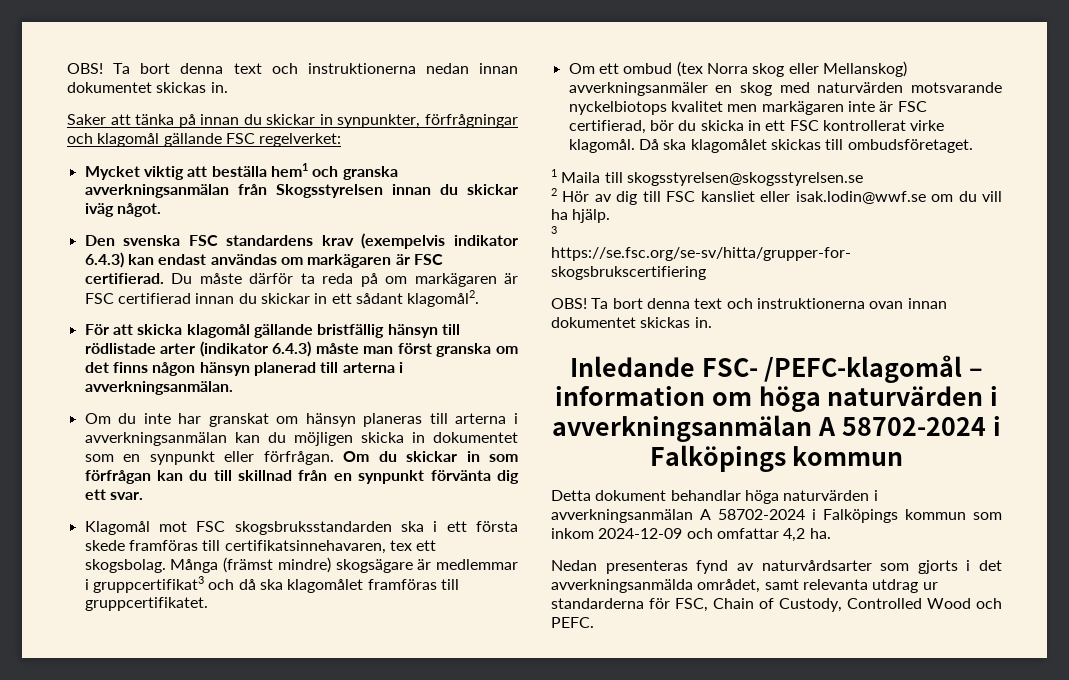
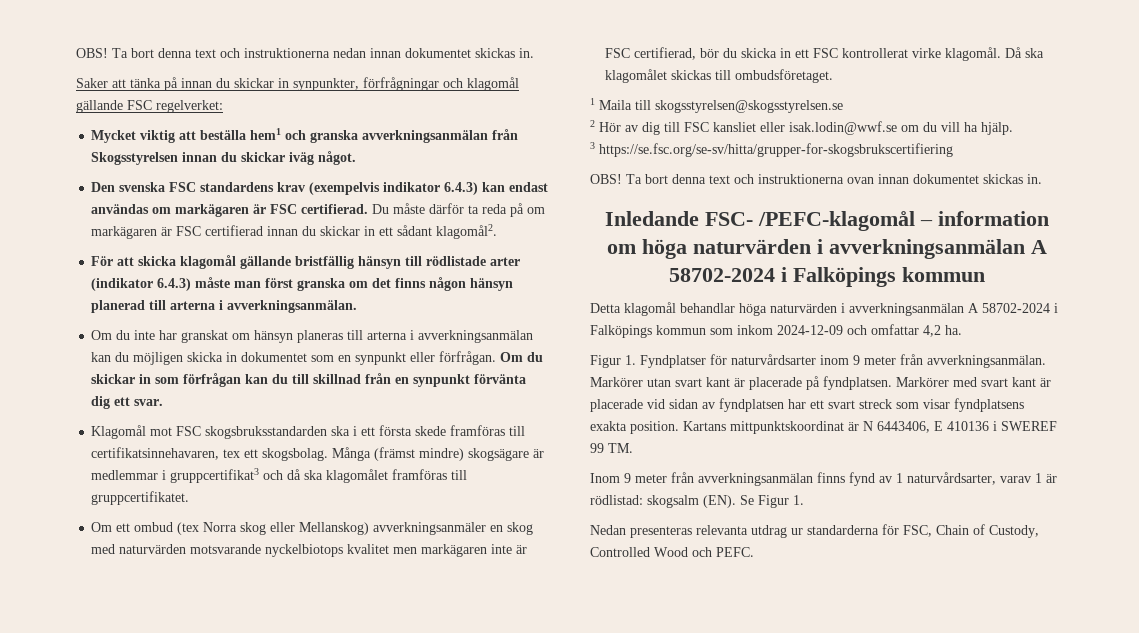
[595,490,667,501] dokument -> [624,302,676,316] klagomål
[551,560,1002,574] [551,579,799,593] Nedan presenteras fynd av naturvårdsarter som gjorts i det avverkningsanmälda området, samt -> [590,354,1046,368] [590,376,1051,390] [590,398,1024,412] [590,421,1057,434] [590,443,633,453] [590,472,1057,486] [590,495,804,508] [590,525,692,538] Figur 1. Fyndplatser för naturvårdsarter inom 9 meter från avverkningsanmälan. Markörer utan svart kant är placerade på fyndplatsen. Markörer med svart kant är placerade vid sidan av fyndplatsen har ett svart streck som visar fyndplatsens exakta position. Kartans mittpunktskoordinat är N 6443406, E 410136 i SWEREF 99 TM. // Inom 9 meter från avverkningsanmälan finns fynd av 1 naturvårdsarter, varav 1 är rödlistad: skogsalm (EN). Se Figur 1. // Nedan presenteras

